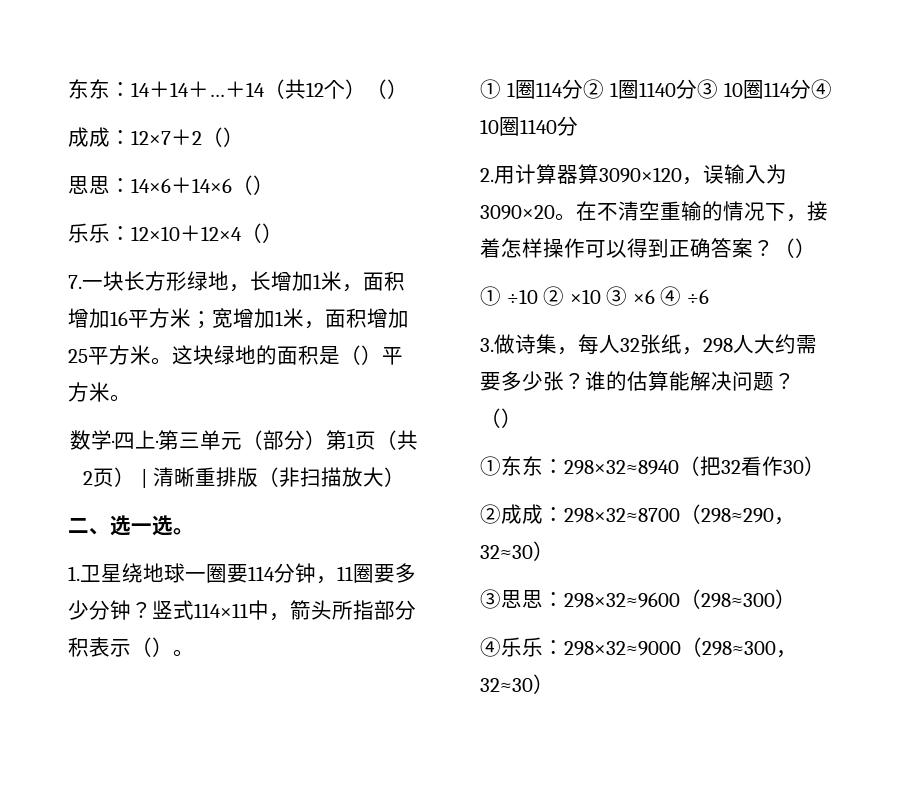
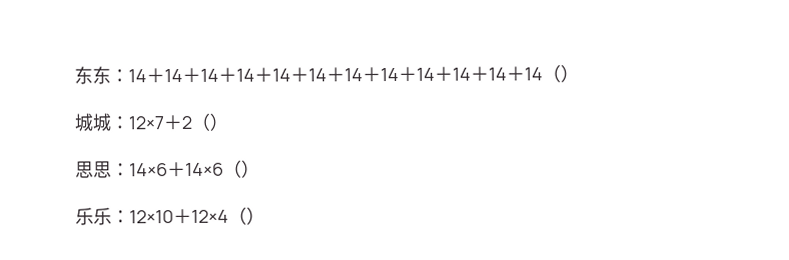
[209,79,408,99] [68,127,110,147] …＋14（共12个）（） // 成成 -> [200,64,579,83] [74,113,112,132] 14＋14＋14＋14＋14＋14＋14＋14＋14＋14（） // 城城
[68,271,405,292] [68,308,409,329] [68,345,403,365] [68,382,131,402] [70,430,418,450] [82,467,406,488] [68,515,194,536] [68,563,416,584] [68,600,416,621] [68,637,194,657] [480,79,832,99] [480,116,578,136] [480,164,787,185] [480,201,828,222] [480,238,816,258] [480,286,709,306] [480,334,817,355] [480,371,795,391] [480,408,522,428] [480,456,825,476] [480,504,795,525] [480,541,554,561] [480,589,796,609] [480,637,797,658] [480,674,554,694] // 7.一块长方形绿地，长增加1米，面积增加16平方米；宽增加1米，面积增加25平方米。这块绿地的面积是（）平方米。 // 数学·四上·第三单元（部分）第1页（共2页） | 清晰重排版（非扫描放大） // 二、选一选。 // 1.卫星绕地球一圈要114分钟，11圈要多少分钟？竖式114×11中，箭头所指部分积表示（）。 // ① 1圈114分② 1圈1140分③ 10圈114分④ 10圈1140分 // 2.用计算器算3090×120，误输入为3090×20。在不清空重输的情况下，接着怎样操作可以得到正确答案？（） // ① ÷10 ② ×10 ③ ×6 ④ ÷6 // 3.做诗集，每人32张纸，298人大约需要多少张？谁的估算能解决问题？（） // ①东东：298×32≈8940（把32看作30） // ②成成：298×32≈8700（298≈290，32≈30） // ③思思：298×32≈9600（298≈300） // ④乐乐：298×32≈9000（298≈300，32≈30） -> (265, 215) none

